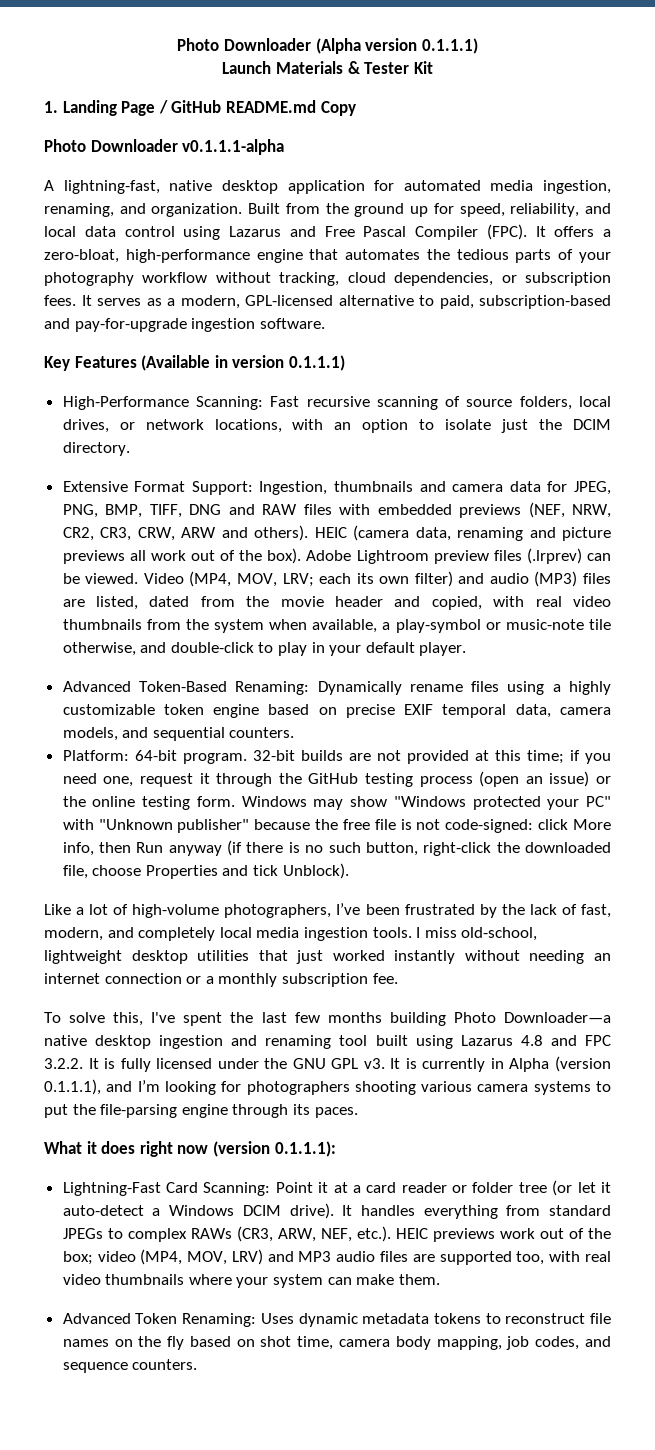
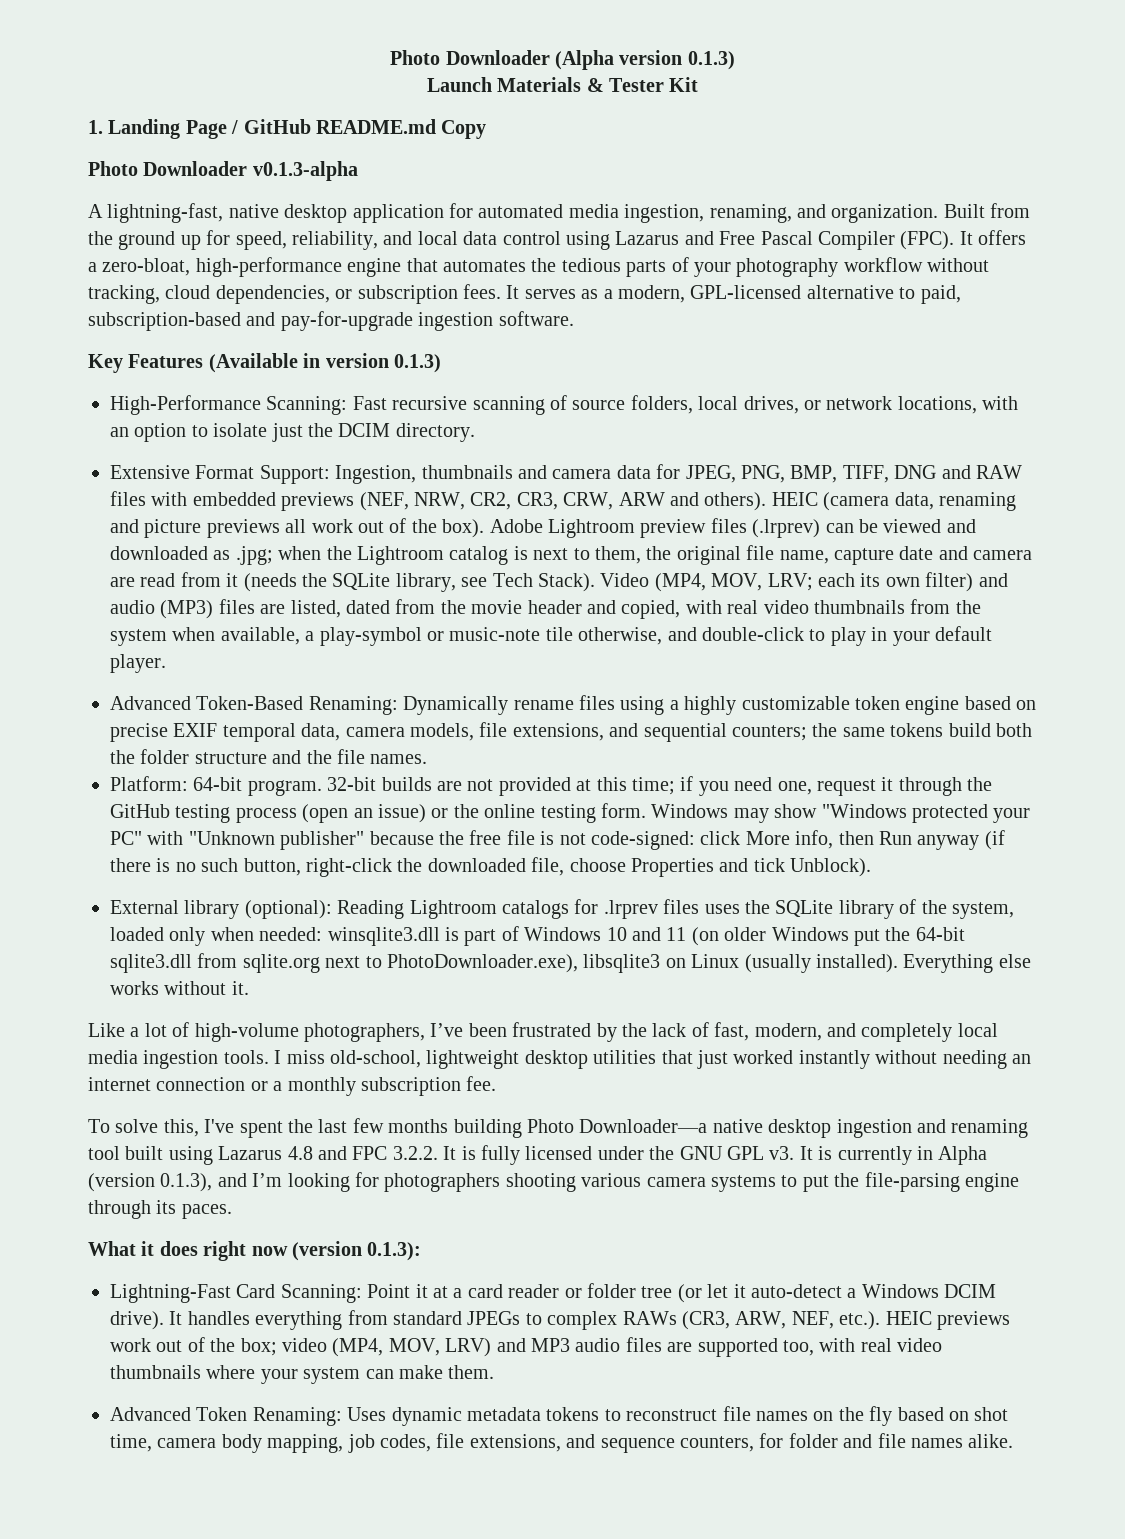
[421,38,478,54] 0.1.1.1) -> [687,51,735,70] 0.1.3)
[182,139,285,155] v0.1.1.1-alpha -> [252,161,358,181] v0.1.3-alpha
[288,355,345,371] 0.1.1.1) -> [394,354,441,373] 0.1.3)
[85,573,139,584] viewed. -> [883,519,976,533] [110,545,1033,565] [110,572,595,592] viewed and downloaded as .jpg; when the Lightroom catalog is next to them, the original file name, capture date and camera are read from it (needs the SQLite library, see Tech Stack).
[122,727,295,741] and sequential counters. -> [479,722,1032,742] [110,749,428,764] file extensions, and sequential counters; the same tokens build both the folder structure and the file names.
(349, 871) none -> [110,899,1014,919] [110,926,965,946] [110,953,1031,973] [110,981,249,995] // External library (optional): Reading Lightroom catalogs for .lrprev files uses the SQLite library of the system, loaded only when needed: winsqlite3.dll is part of Windows 10 and 11 (on older Windows put the 64-bit sqlite3.dll from sqlite.org next to PhotoDownloader.exe), libsqlite3 on Linux (usually installed). Everything else works without it.
[44,1079,101,1095] 0.1.1.1), -> [160,1173,213,1192] 0.1.3),
[274,1141,336,1157] 0.1.1.1): -> [367,1242,422,1261] 0.1.3):
[584,1336,611,1347] [62,1359,198,1373] and sequence counters. -> [436,1433,1014,1453] file extensions, and sequence counters, for folder and file names alike.

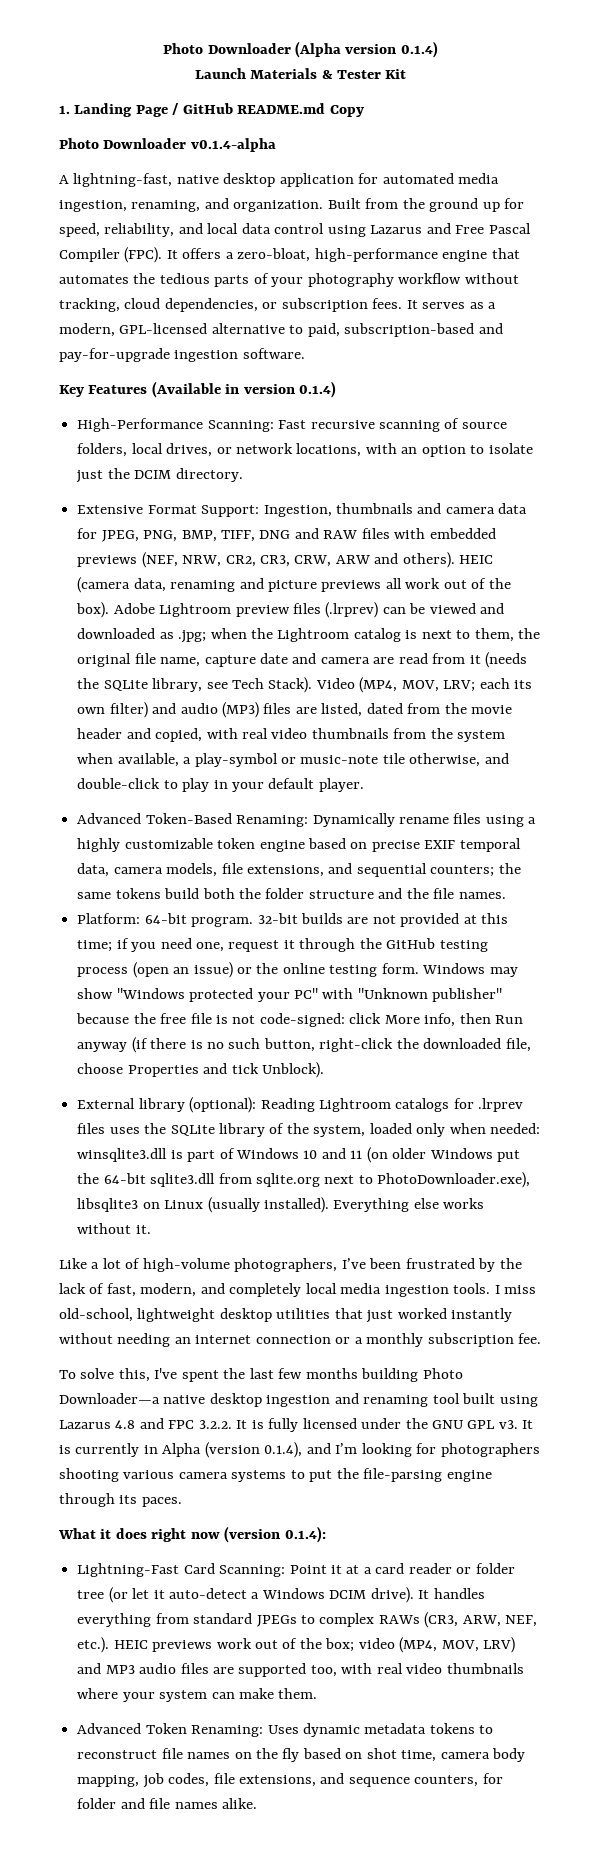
[687,51,735,70] 0.1.3) -> [400,41,438,58] 0.1.4)
[252,161,358,181] v0.1.3-alpha -> [190,138,276,152] v0.1.4-alpha
[394,354,441,373] 0.1.3) -> [299,381,337,398] 0.1.4)
[160,1173,213,1192] 0.1.3), -> [264,1442,303,1458] 0.1.4),
[367,1242,422,1261] 0.1.3): -> [284,1526,326,1543] 0.1.4):

